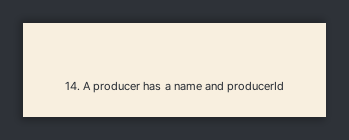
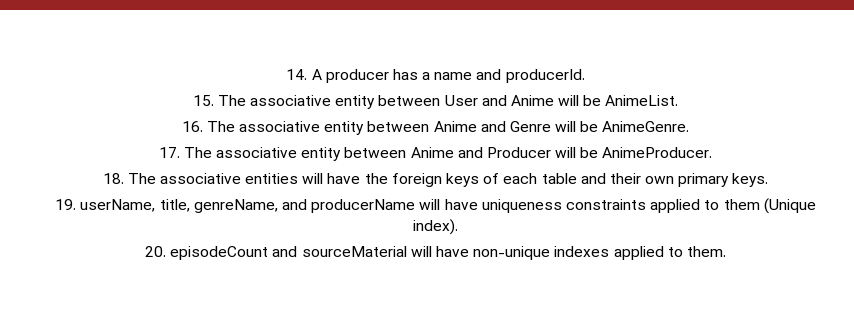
[226,81,284,93] producerId -> [505,69,585,83] [192,95,679,109] [181,121,690,135] [158,147,713,161] [102,173,769,187] [55,198,816,214] [413,219,458,235] [145,246,726,260] producerId. // 15. The associative entity between User and Anime will be AnimeList. // 16. The associative entity between Anime and Genre will be AnimeGenre. // 17. The associative entity between Anime and Producer will be AnimeProducer. // 18. The associative entities will have the foreign keys of each table and their own primary keys. // 19. userName, title, genreName, and producerName will have uniqueness constraints applied to them (Unique index). // 20. episodeCount and sourceMaterial will have non-unique indexes applied to them.

